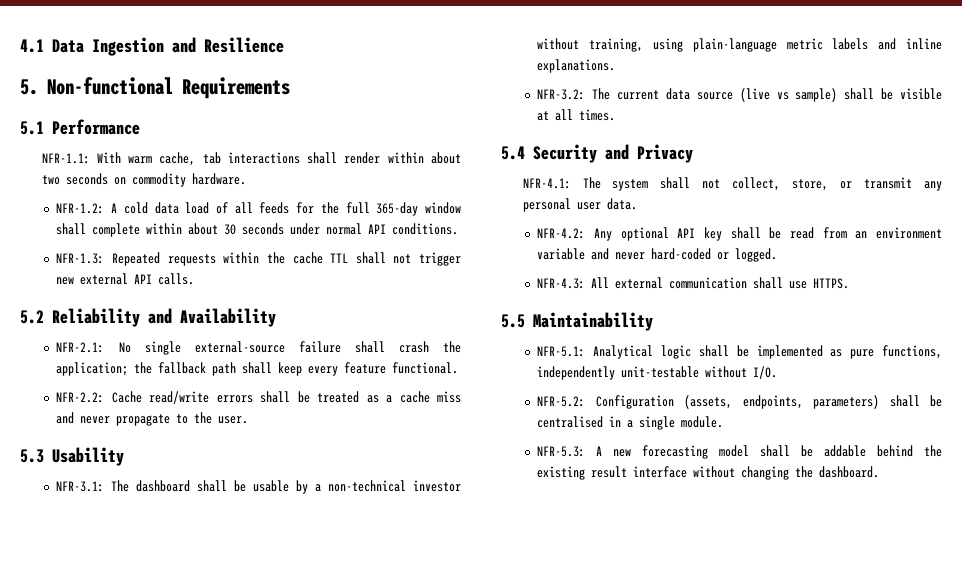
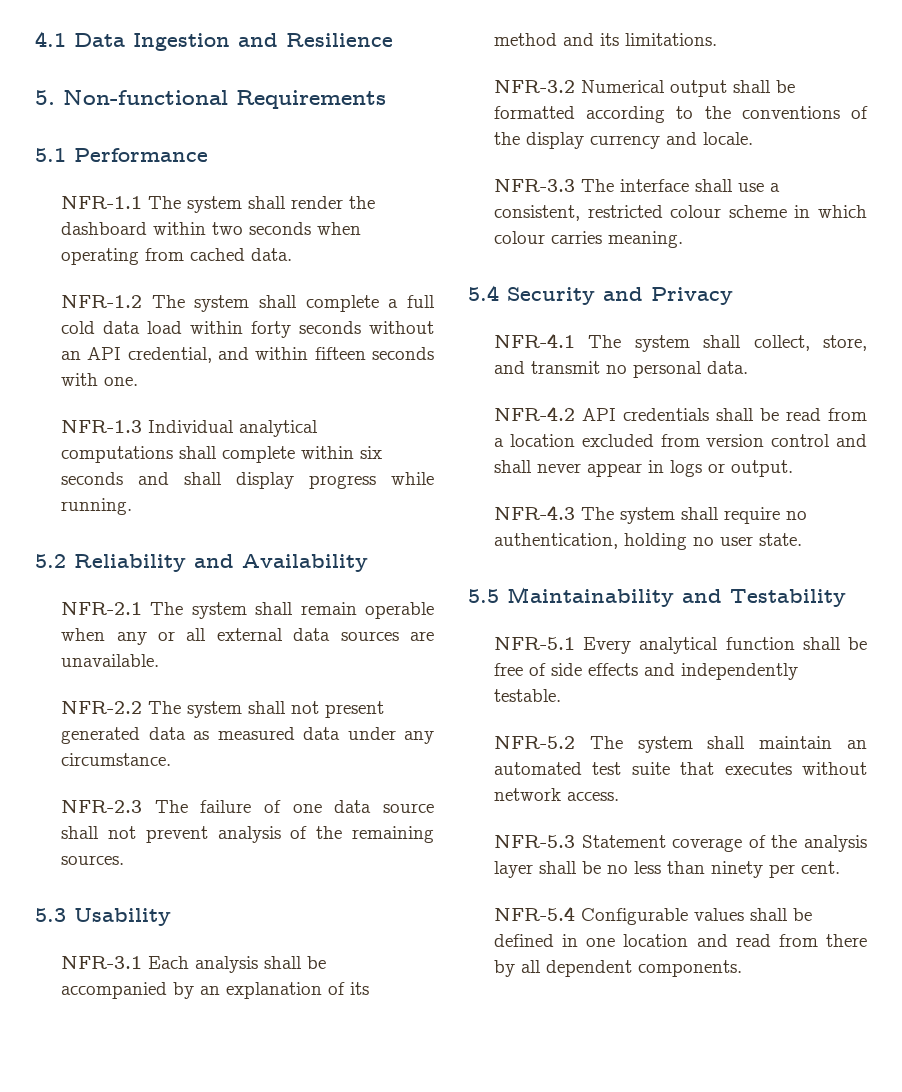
[41,152,461,166] [41,173,246,187] [56,202,462,216] [56,223,459,237] [56,252,461,266] [56,273,195,285] [20,308,276,327] [56,341,461,355] [56,362,459,376] [56,391,461,404] [56,412,249,426] [20,447,124,466] [56,480,461,494] [537,38,942,52] [537,59,616,73] [537,88,942,102] [537,109,616,121] NFR-1.1: With warm cache, tab interactions shall render within about two seconds on commodity hardware. // NFR-1.2: A cold data load of all feeds for the full 365-day window shall complete within about 30 seconds under normal API conditions. // NFR-1.3: Repeated requests within the cache TTL shall not trigger new external API calls. // 5.2 Reliability and Availability // NFR-2.1: No single external-source failure shall crash the application; the fallback path shall keep every feature functional. // NFR-2.2: Cache read/write errors shall be treated as a cache miss and never propagate to the user. // 5.3 Usability // NFR-3.1: The dashboard shall be usable by a non-technical investor without training, using plain-language metric labels and inline explanations. // NFR-3.2: The current data source (live vs sample) shall be visible at all times. -> [61,196,376,213] [61,222,362,235] [61,248,293,265] [61,295,435,312] [61,321,434,338] [61,347,435,363] [61,373,139,386] [61,420,319,437] [61,446,383,463] [61,472,435,489] [61,498,133,515] [35,554,368,572] [61,602,434,619] [61,628,435,645] [61,654,160,667] [61,701,385,718] [61,727,434,744] [61,753,172,766] [61,800,434,813] [61,826,435,843] [61,855,125,865] [35,908,171,926] [61,956,327,973] [61,982,370,999] [494,33,718,46] [494,80,796,97] [494,106,868,123] [494,132,754,149] [494,179,781,192] [494,205,867,221] [494,231,684,248] NFR-1.1 The system shall render the dashboard within two seconds when operating from cached data. // NFR-1.2 The system shall complete a full cold data load within forty seconds without an API credential, and within fifteen seconds with one. // NFR-1.3 Individual analytical computations shall complete within six seconds and shall display progress while running. // 5.2 Reliability and Availability // NFR-2.1 The system shall remain operable when any or all external data sources are unavailable. // NFR-2.2 The system shall not present generated data as measured data under any circumstance. // NFR-2.3 The failure of one data source shall not prevent analysis of the remaining sources. // 5.3 Usability // NFR-3.1 Each analysis shall be accompanied by an explanation of its method and its limitations. // NFR-3.2 Numerical output shall be formatted according to the conventions of the display currency and locale. // NFR-3.3 The interface shall use a consistent, restricted colour scheme in which colour carries meaning.
[522,177,721,191] NFR-4.1: The system shall not -> [494,333,742,352] NFR-4.1 The system shall
[840,177,942,191] [522,198,637,212] [537,227,942,241] [537,248,778,262] [537,277,850,289] [501,312,653,331] [537,345,942,359] [537,366,778,380] [537,395,942,409] [537,416,724,430] [537,445,942,459] [537,466,880,480] or transmit any personal user data. // NFR-4.2: Any optional API key shall be read from an environment variable and never hard-coded or logged. // NFR-4.3: All external communication shall use HTTPS. // 5.5 Maintainability // NFR-5.1: Analytical logic shall be implemented as pure functions, independently unit-testable without I/O. // NFR-5.2: Configuration (assets, endpoints, parameters) shall be centralised in a single module. // NFR-5.3: A new forecasting model shall be addable behind the existing result interface without changing the dashboard. -> [494,361,749,378] [494,406,867,421] [494,434,867,447] [494,460,794,477] [494,505,808,524] [494,533,803,550] [468,587,846,607] [494,637,867,654] [494,663,799,680] [494,689,562,702] [494,736,867,753] [494,762,867,775] [494,788,620,801] [494,835,867,852] [494,861,841,878] [494,906,813,925] [494,934,867,947] [494,960,743,977] and transmit no personal data. // NFR-4.2 API credentials shall be read from a location excluded from version control and shall never appear in logs or output. // NFR-4.3 The system shall require no authentication, holding no user state. // 5.5 Maintainability and Testability // NFR-5.1 Every analytical function shall be free of side effects and independently testable. // NFR-5.2 The system shall maintain an automated test suite that executes without network access. // NFR-5.3 Statement coverage of the analysis layer shall be no less than ninety per cent. // NFR-5.4 Configurable values shall be defined in one location and read from there by all dependent components.

